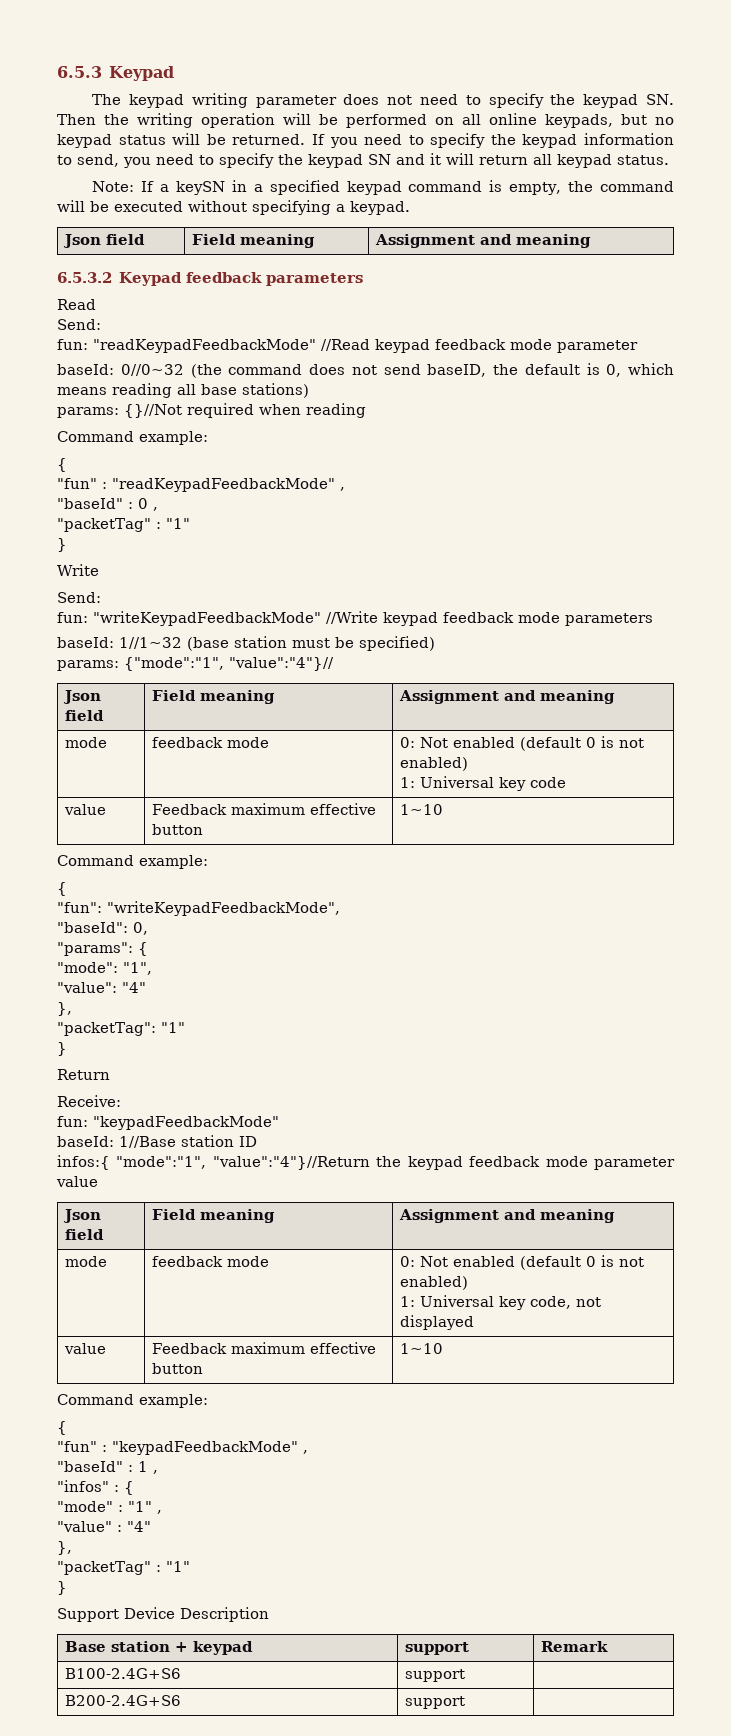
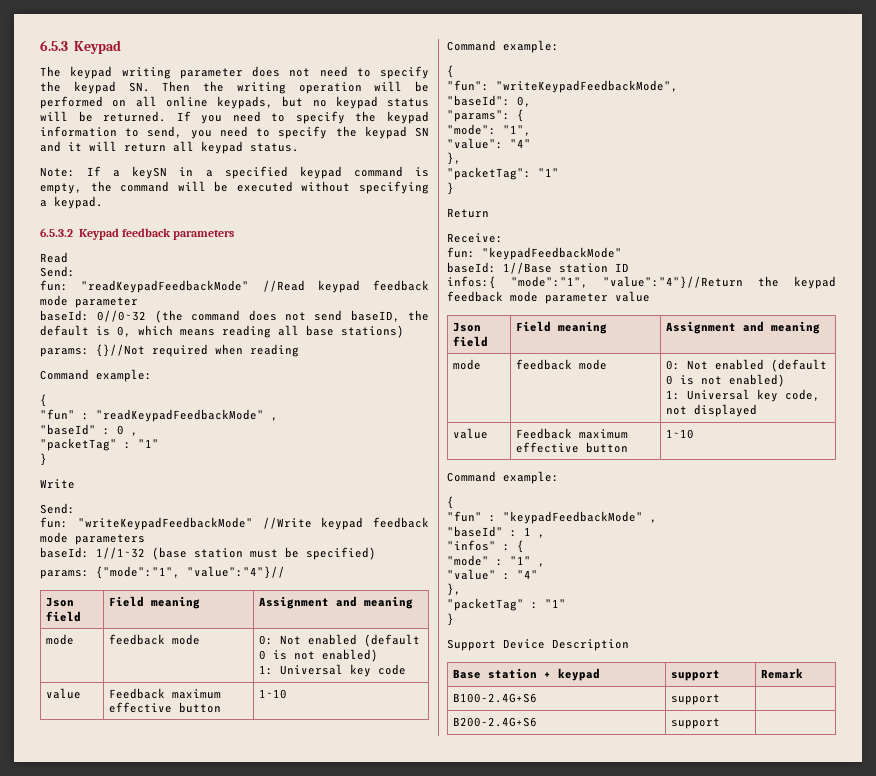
[63,234,146,248] [192,234,316,248] [375,234,592,248] // Json field | Field meaning | Assignment and meaning -> (103, 202) none

